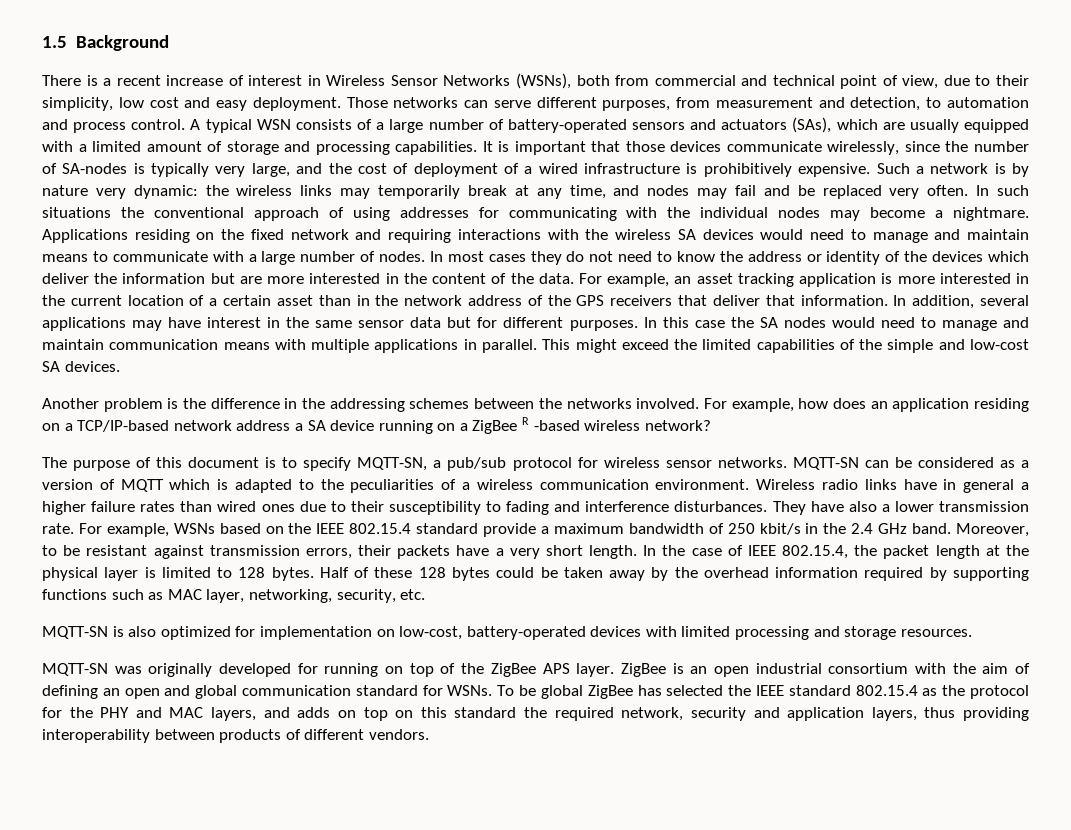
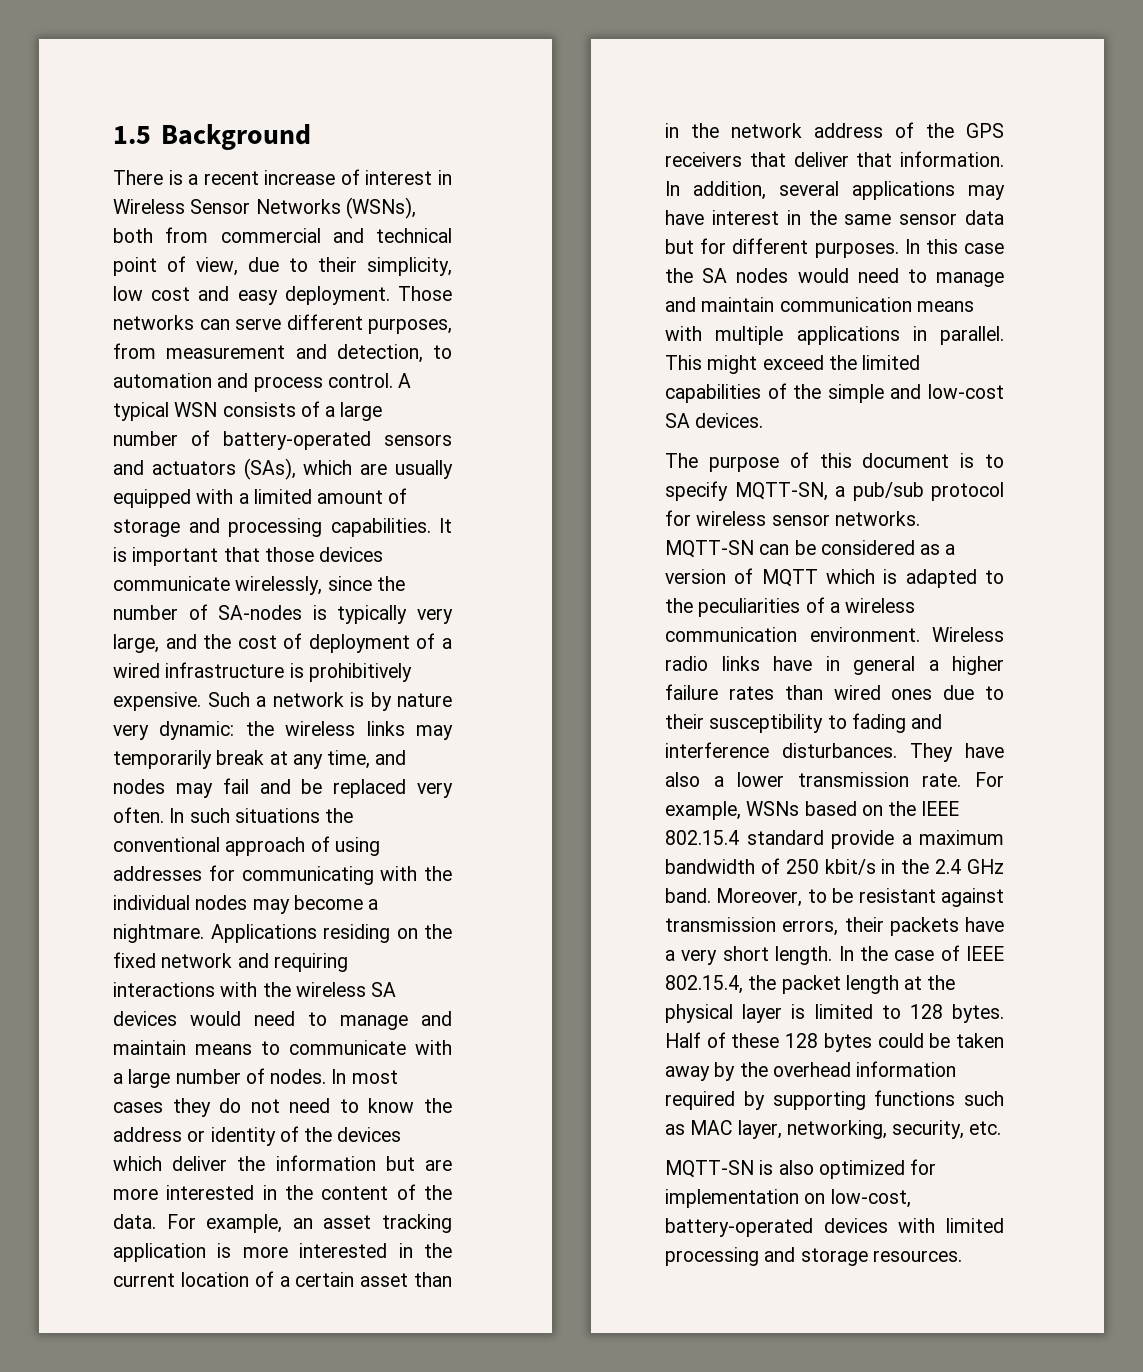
[42,398,1030,412] [42,417,711,434] // Another problem is the difference in the addressing schemes between the networks involved. For example, how does an application residing on a TCP/IP-based network address a SA device running on a ZigBee R -based wireless network? -> (764, 420) none
[42,663,1030,677] [42,685,1030,699] [42,707,1029,721] [42,729,429,743] // MQTT-SN was originally developed for running on top of the ZigBee APS layer. ZigBee is an open industrial consortium with the aim of defining an open and global communication standard for WSNs. To be global ZigBee has selected the IEEE standard 802.15.4 as the protocol for the PHY and MAC layers, and adds on top on this standard the required network, security and application layers, thus providing interoperability between products of different vendors. -> (962, 1256) none

